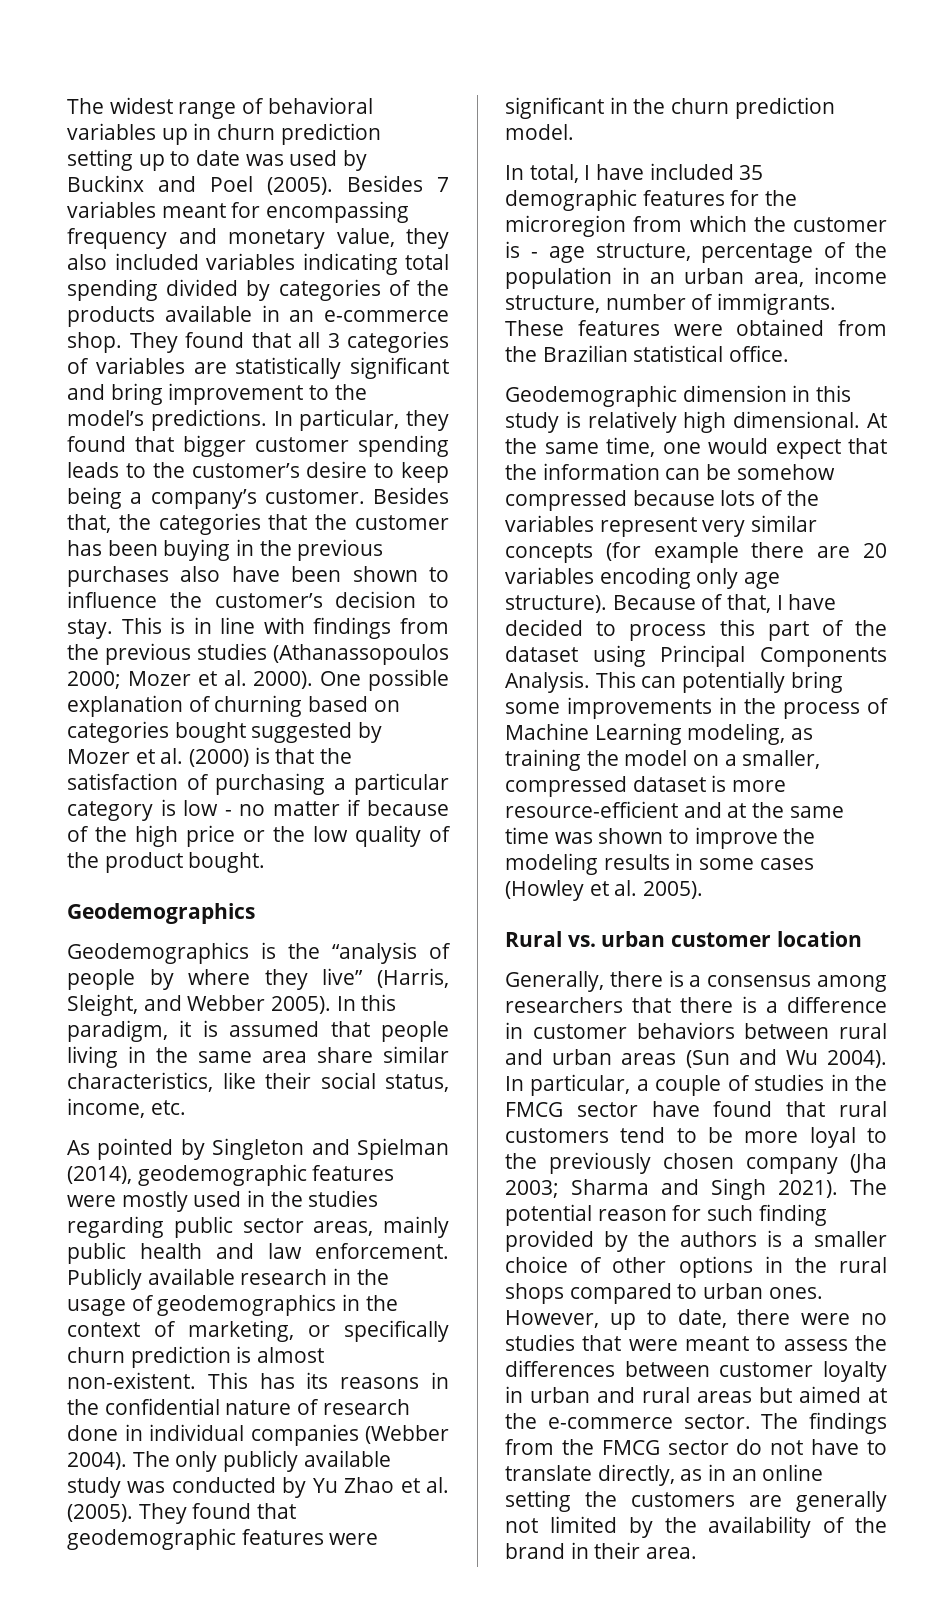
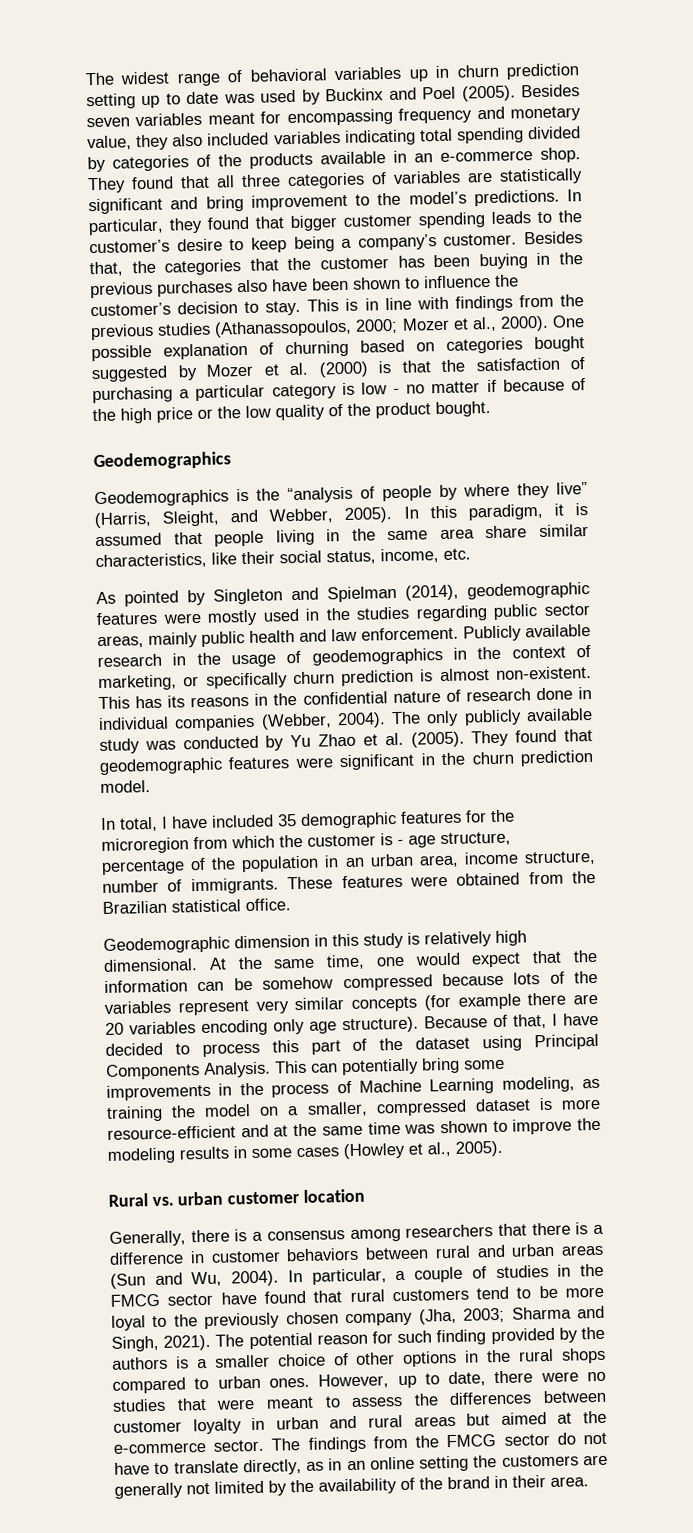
[437,177,449,192] 7 -> [86,117,130,128] seven
[327,333,340,348] 3 -> [241,174,281,188] three
[273,644,449,665] (Athanassopoulos -> [214,319,353,338] (Athanassopoulos,
[223,670,247,686] al. -> [471,316,497,332] al.,
[187,995,266,1011] Webber -> [269,508,335,524] Webber,
[365,1425,449,1444] (Webber -> [260,713,332,730] (Webber,
[614,880,638,896] al. -> [427,1141,451,1157] al.,
[785,1050,818,1065] Wu -> [191,1271,223,1287] Wu,
[849,1153,887,1173] (Jha -> [418,1308,457,1325] (Jha,
[711,1178,766,1200] Singh -> [111,1335,159,1352] Singh,

